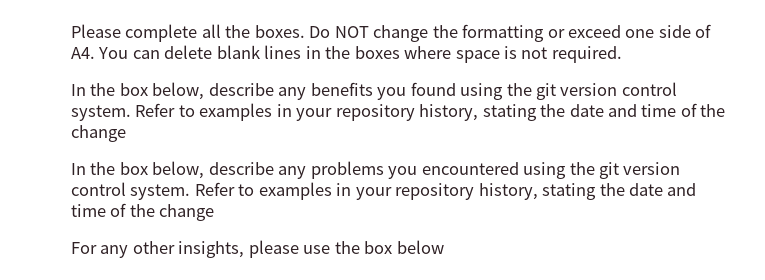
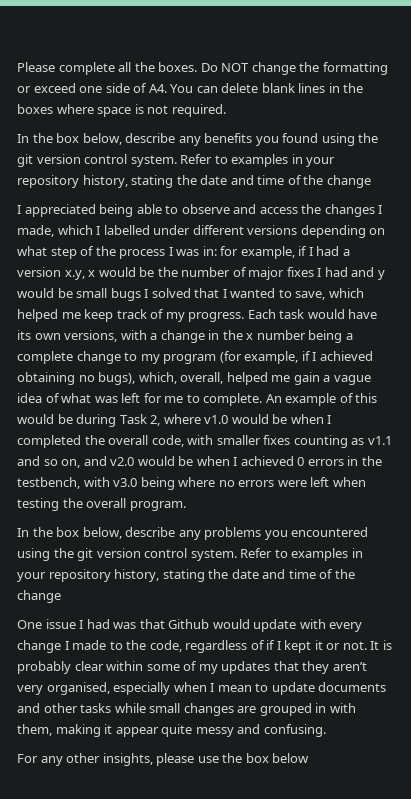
(126, 133) none -> [17,204,383,217] [17,225,386,238] [17,246,350,259] [17,267,385,280] [17,288,364,301] [17,309,378,322] [17,330,353,343] [17,351,373,364] [17,372,371,385] [17,393,378,406] [17,414,332,427] [17,435,392,448] [17,456,382,468] [17,477,366,490] [17,498,186,511] // I appreciated being able to observe and access the changes I made, which I labelled under different versions depending on what step of the process I was in: for example, if I had a version x.y, x would be the number of major fixes I had and y would be small bugs I solved that I wanted to save, which helped me keep track of my progress. Each task would have its own versions, with a change in the x number being a complete change to my program (for example, if I achieved obtaining no bugs), which, overall, helped me gain a vague idea of what was left for me to complete. An example of this would be during Task 2, where v1.0 would be when I completed the overall code, with smaller fixes counting as v1.1 and so on, and v2.0 would be when I achieved 0 errors in the testbench, with v3.0 being where no errors were left when testing the overall program.
(215, 212) none -> [17,619,363,632] [17,640,392,653] [17,661,367,674] [17,682,387,695] [17,703,356,716] [17,724,326,737] // One issue I had was that Github would update with every change I made to the code, regardless of if I kept it or not. It is probably clear within some of my updates that they aren’t very organised, especially when I mean to update documents and other tasks while small changes are grouped in with them, making it appear quite messy and confusing.

